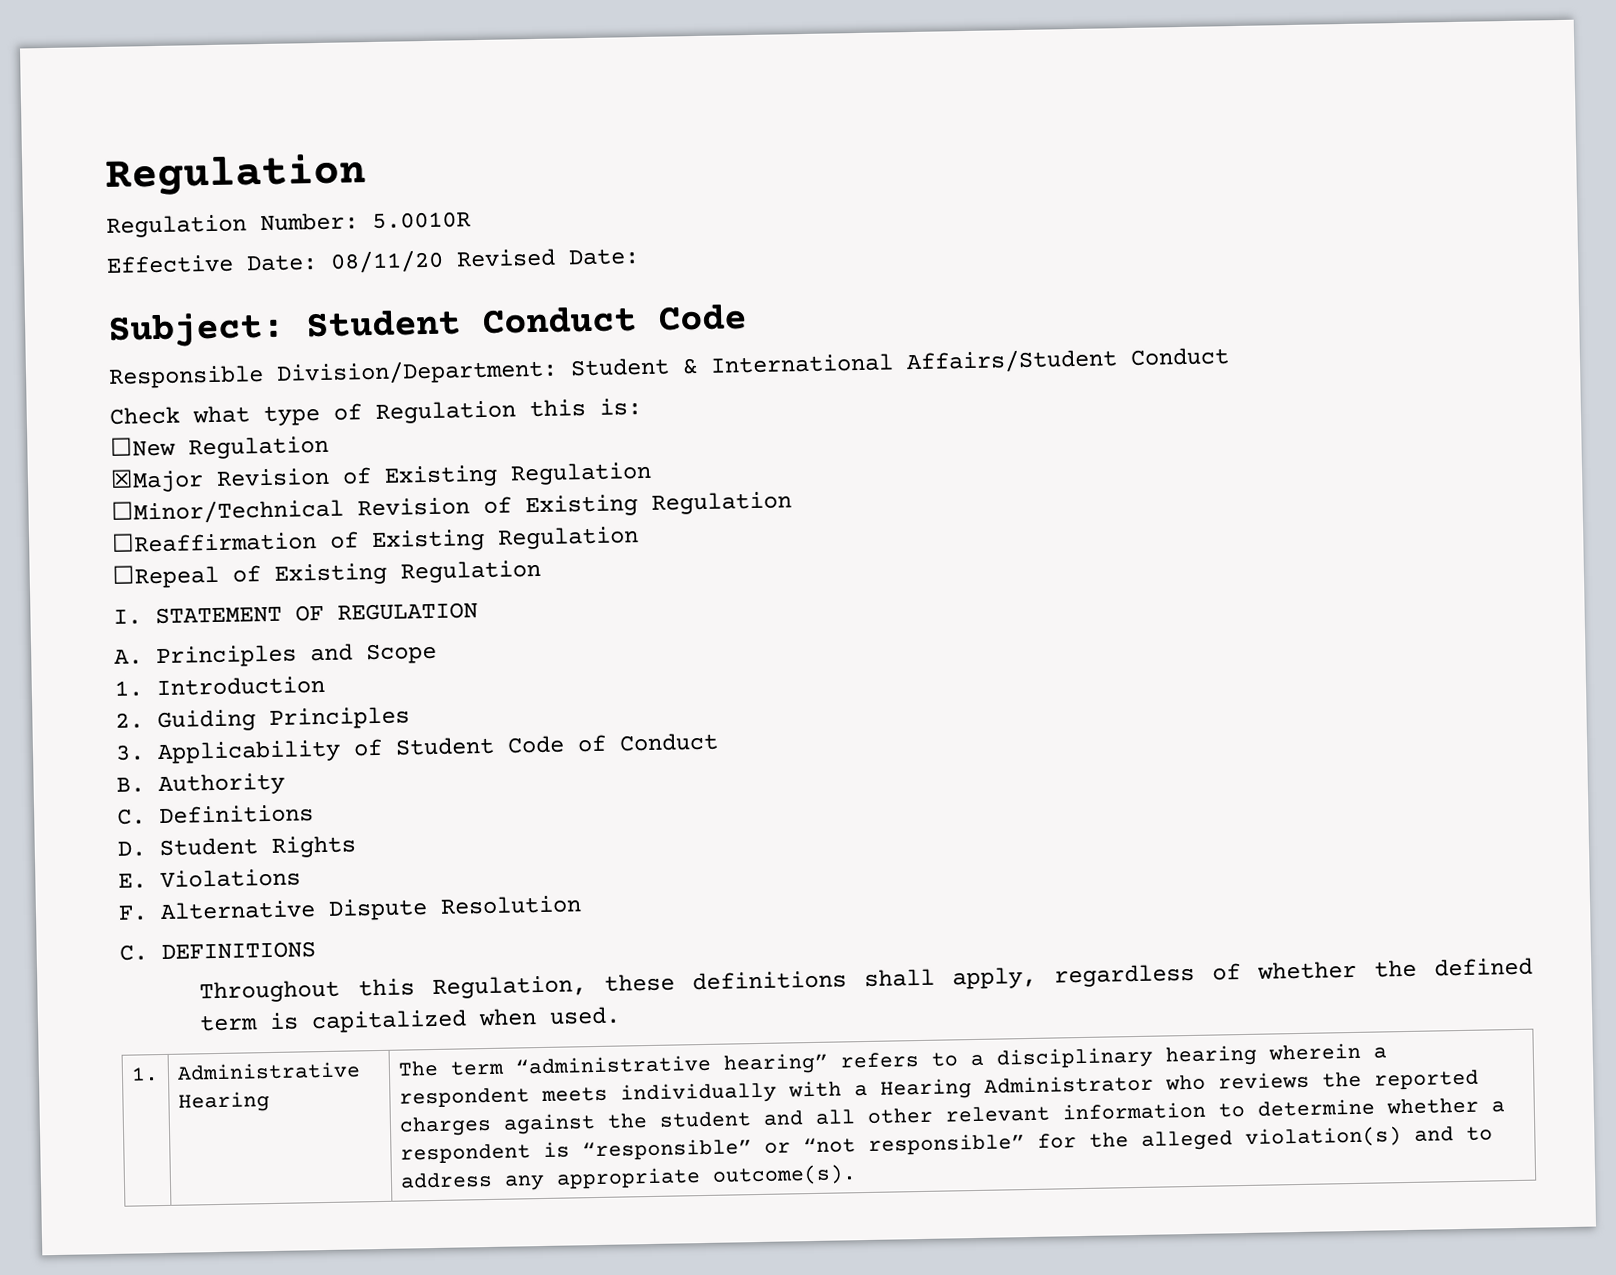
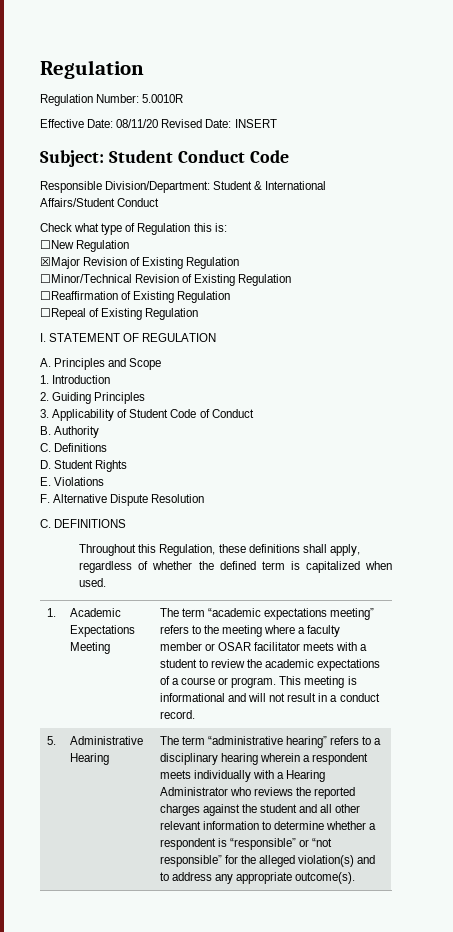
(640, 257) none -> [234,119,277,128] INSERT
(159, 1074) none -> [69,608,121,617] [69,625,135,637] [69,642,110,654] [159,608,375,620] [159,625,341,637] [159,642,368,651] [159,659,381,671] [159,676,357,688] [159,693,380,702] [159,710,195,719] [46,736,56,745] | Academic Expectations Meeting | The term “academic expectations meeting” refers to the meeting where a faculty member or OSAR facilitator meets with a student to review the academic expectations of a course or program. This meeting is informational and will not result in a conduct record. // 5.

